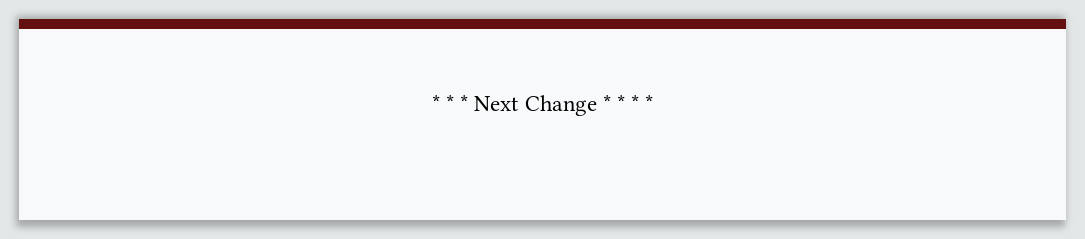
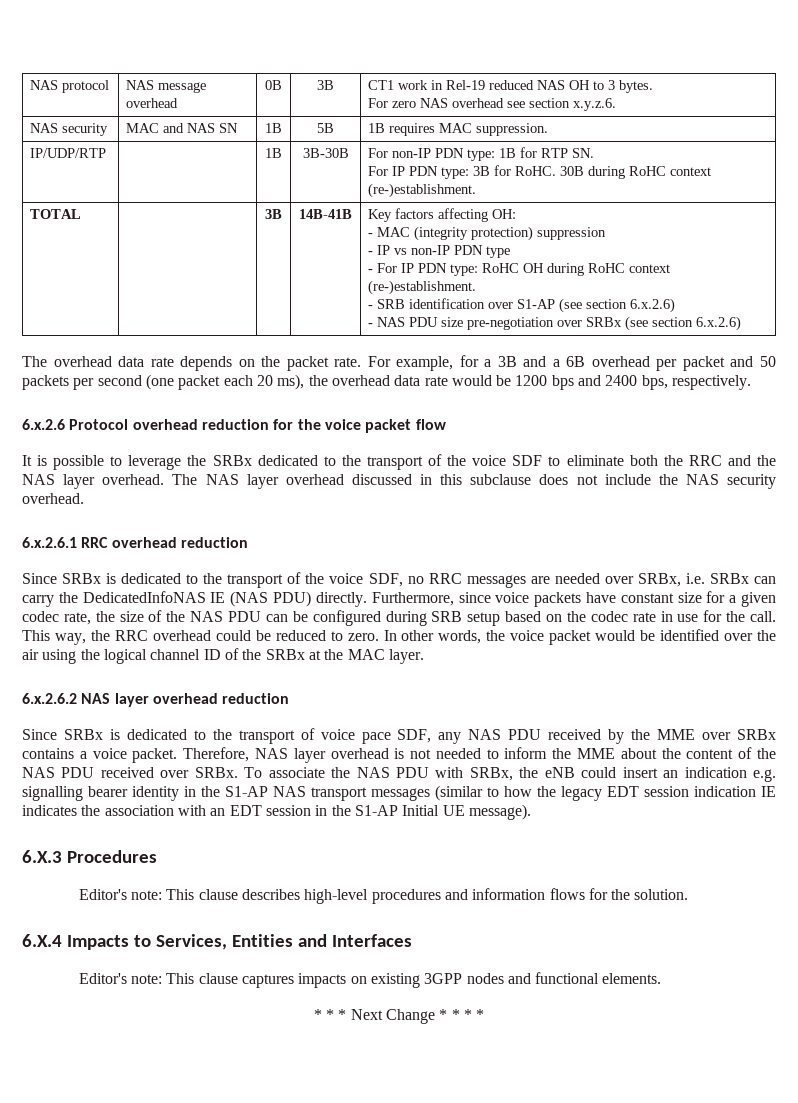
(431, 102) none -> [30,80,110,93] [126,80,207,93] [126,98,179,108] [265,80,282,90] [317,80,334,90] [368,80,654,93] [368,98,617,111] [30,123,109,136] [126,123,239,133] [265,123,282,133] [317,123,334,133] [368,123,549,136] [30,148,107,158] [265,148,282,158] [302,148,349,158] [368,147,595,161] [368,165,712,179] [368,183,477,198] [30,209,82,219] [265,209,282,219] [299,209,352,219] [368,208,517,222] [368,226,607,241] [368,245,511,258] [368,263,671,276] [368,280,477,295] [368,298,676,313] [368,316,742,331] [22,355,776,371] [22,374,752,390] [22,419,446,433] [22,454,776,470] [22,474,776,489] [22,493,84,504] [22,537,248,548] [22,572,776,588] [22,591,776,607] [22,610,776,626] [22,629,777,645] [22,648,424,664] [22,693,290,707] [22,728,776,744] [22,747,776,763] [22,767,777,782] [22,785,776,801] [22,804,531,820] [22,850,157,863] [78,888,689,904] [22,934,412,950] [78,972,662,988] NAS protocol | NAS message overhead | 0B | 3B | CT1 work in Rel-19 reduced NAS OH to 3 bytes. // For zero NAS overhead see section x.y.z.6. // NAS security | MAC and NAS SN | 1B | 5B | 1B requires MAC suppression. // IP/UDP/RTP | | 1B | 3B-30B | For non-IP PDN type: 1B for RTP SN. // For IP PDN type: 3B for RoHC. 30B during RoHC context (re-)establishment. // TOTAL | | 3B | 14B-41B | Key factors affecting OH: // - MAC (integrity protection) suppression // - IP vs non-IP PDN type // - For IP PDN type: RoHC OH during RoHC context (re-)establishment. // - SRB identification over S1-AP (see section 6.x.2.6) // - NAS PDU size pre-negotiation over SRBx (see section 6.x.2.6) // The overhead data rate depends on the packet rate. For example, for a 3B and a 6B overhead per packet and 50 packets per second (one packet each 20 ms), the overhead data rate would be 1200 bps and 2400 bps, respectively. // 6.x.2.6 Protocol overhead reduction for the voice packet flow // It is possible to leverage the SRBx dedicated to the transport of the voice SDF to eliminate both the RRC and the NAS layer overhead. The NAS layer overhead discussed in this subclause does not include the NAS security overhead. // 6.x.2.6.1 RRC overhead reduction // Since SRBx is dedicated to the transport of the voice SDF, no RRC messages are needed over SRBx, i.e. SRBx can carry the DedicatedInfoNAS IE (NAS PDU) directly. Furthermore, since voice packets have constant size for a given codec rate, the size of the NAS PDU can be configured during SRB setup based on the codec rate in use for the call. This way, the RRC overhead could be reduced to zero. In other words, the voice packet would be identified over the air using the logical channel ID of the SRBx at the MAC layer. // 6.x.2.6.2 NAS layer overhead reduction // Since SRBx is dedicated to the transport of voice pace SDF, any NAS PDU received by the MME over SRBx contains a voice packet. Therefore, NAS layer overhead is not needed to inform the MME about the content of the NAS PDU received over SRBx. To associate the NAS PDU with SRBx, the eNB could insert an indication e.g. signalling bearer identity in the S1-AP NAS transport messages (similar to how the legacy EDT session indication IE indicates the association with an EDT session in the S1-AP Initial UE message). // 6.X.3 Procedures // Editor's note: This clause describes high-level procedures and information flows for the solution. // 6.X.4 Impacts to Services, Entities and Interfaces // Editor's note: This clause captures impacts on existing 3GPP nodes and functional elements. //

